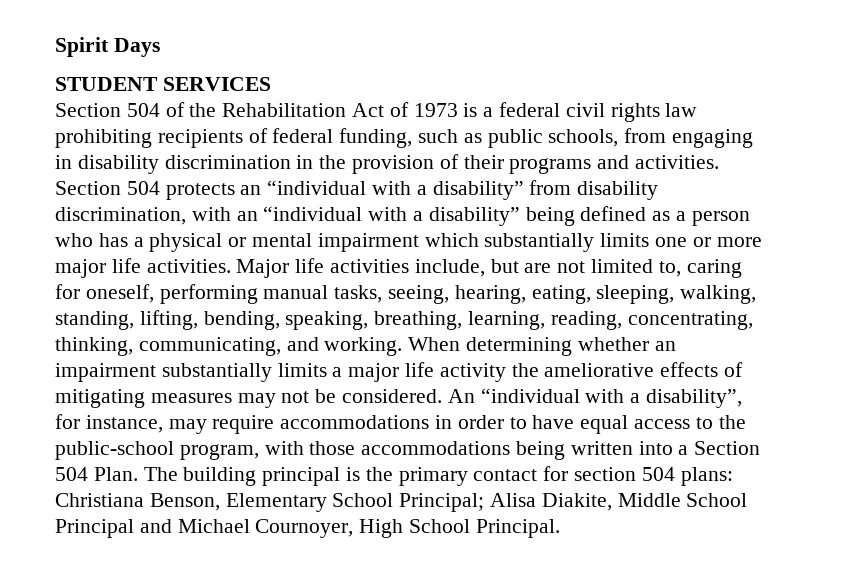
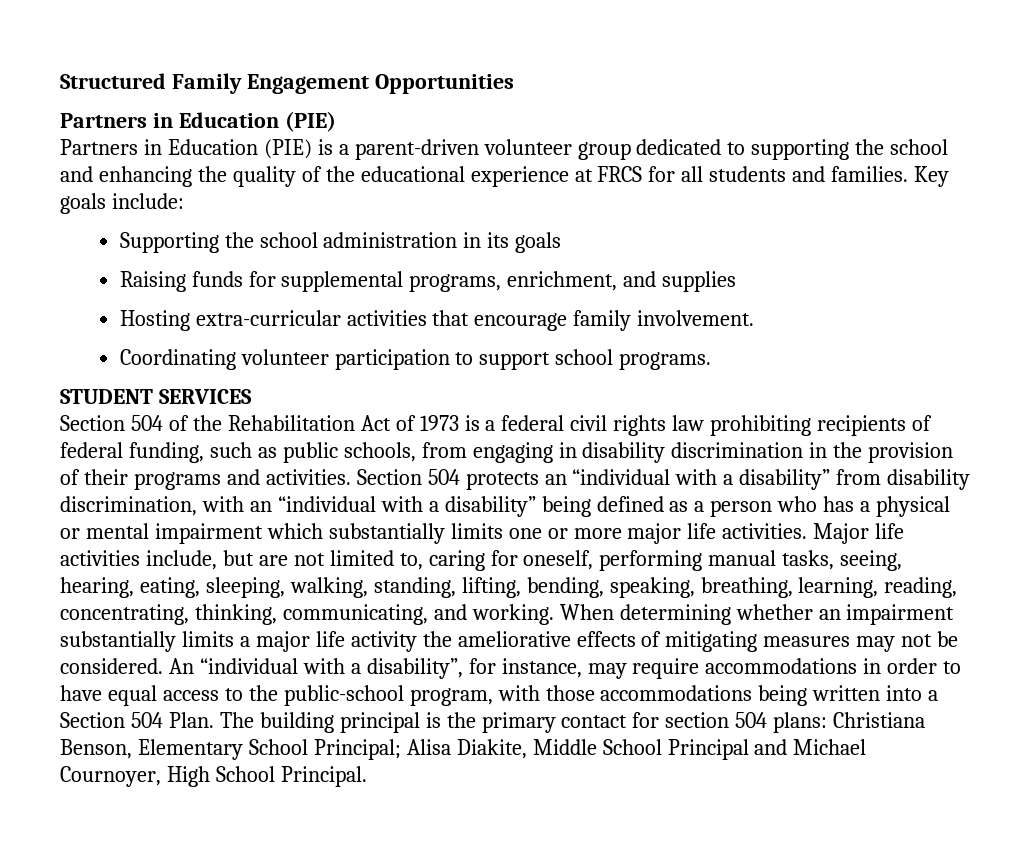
[55,37,160,57] Spirit Days -> [60,73,514,94] [60,111,336,132] [60,139,949,160] [60,166,950,187] [60,193,184,214] [119,232,562,253] [119,271,737,292] [119,310,755,331] [119,349,712,370] Structured Family Engagement Opportunities // Partners in Education (PIE) // Partners in Education (PIE) is a parent-driven volunteer group dedicated to supporting the school and enhancing the quality of the educational experience at FRCS for all students and families. Key goals include: // Supporting the school administration in its goals // Raising funds for supplemental programs, enrichment, and supplies // Hosting extra-curricular activities that encourage family involvement. // Coordinating volunteer participation to support school programs.

